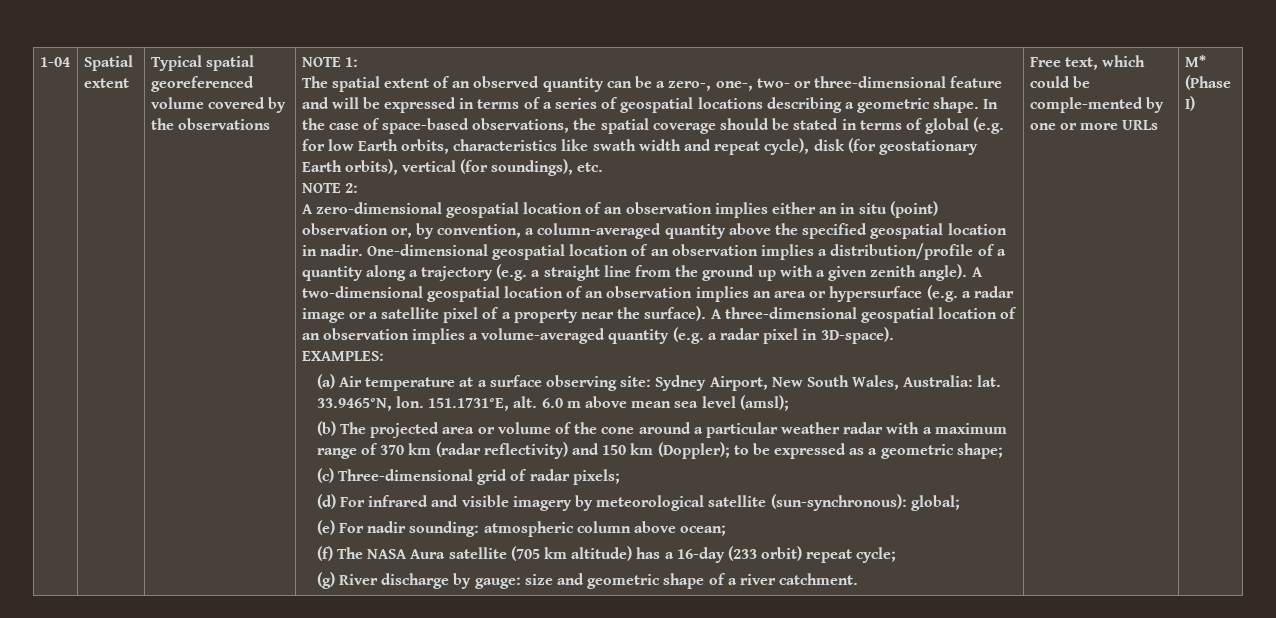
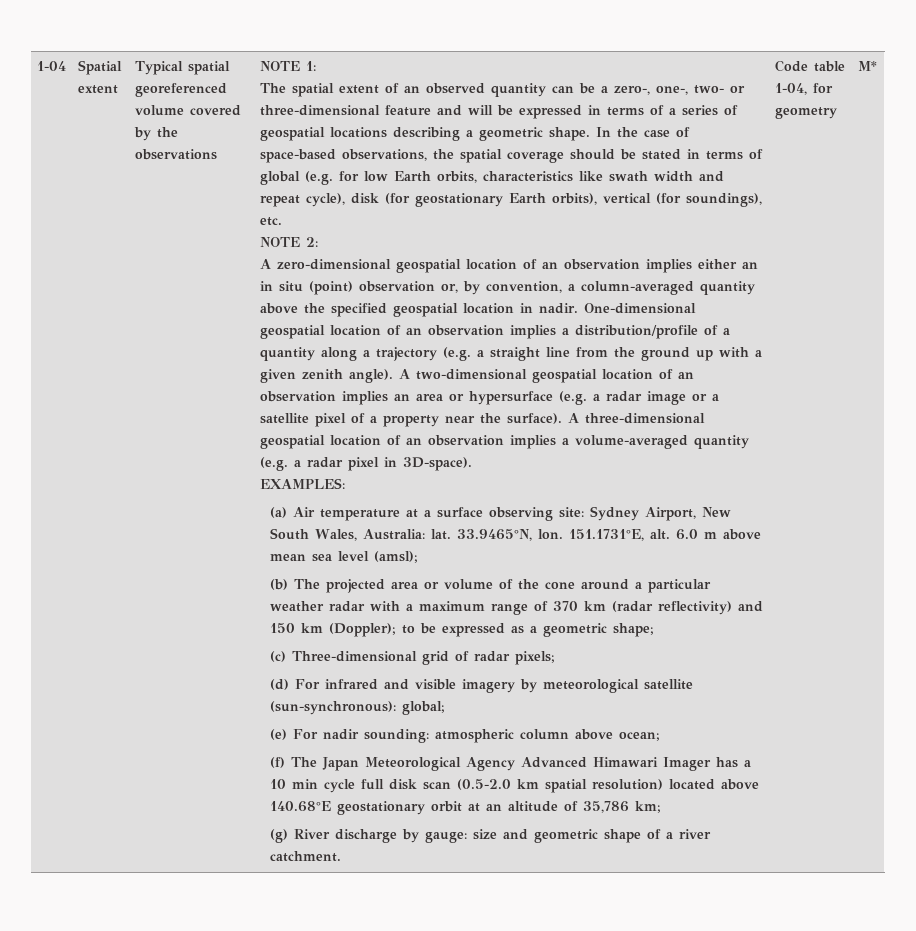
[367,546,897,563] NASA Aura satellite (705 km altitude) has a 16-day (233 orbit) repeat cycle; -> [322,757,752,771] [270,779,760,793] [270,801,662,815] Japan Meteorological Agency Advanced Himawari Imager has a 10 min cycle full disk scan (0.5-2.0 km spatial resolution) located above 140.68°E geostationary orbit at an altitude of 35,786 km;
[1029,55,1145,70] [1029,76,1090,88] [1029,97,1164,113] [1029,120,1159,130] Free text, which could be comple-mented by one or more URLs -> [774,60,845,72] [774,83,833,95] [774,107,837,119] Code table 1-04, for geometry
[1184,75,1231,90] [1184,96,1195,111] (Phase I) -> (877, 66) none

